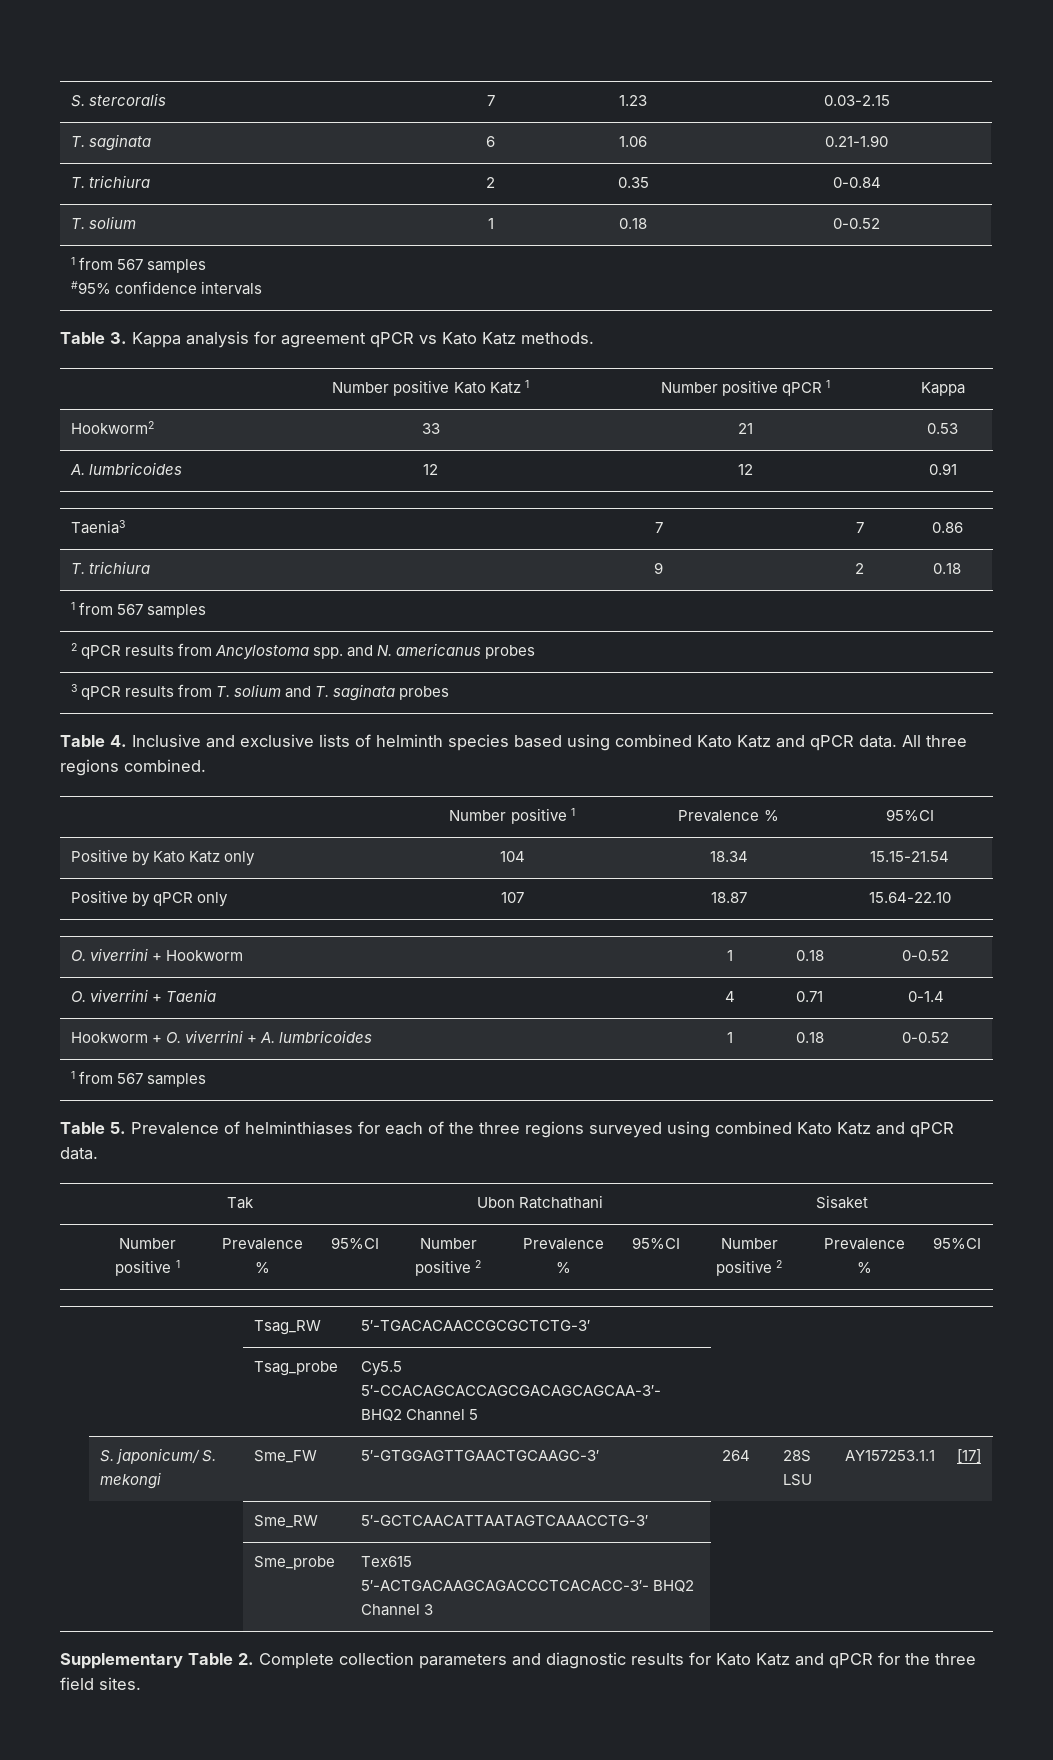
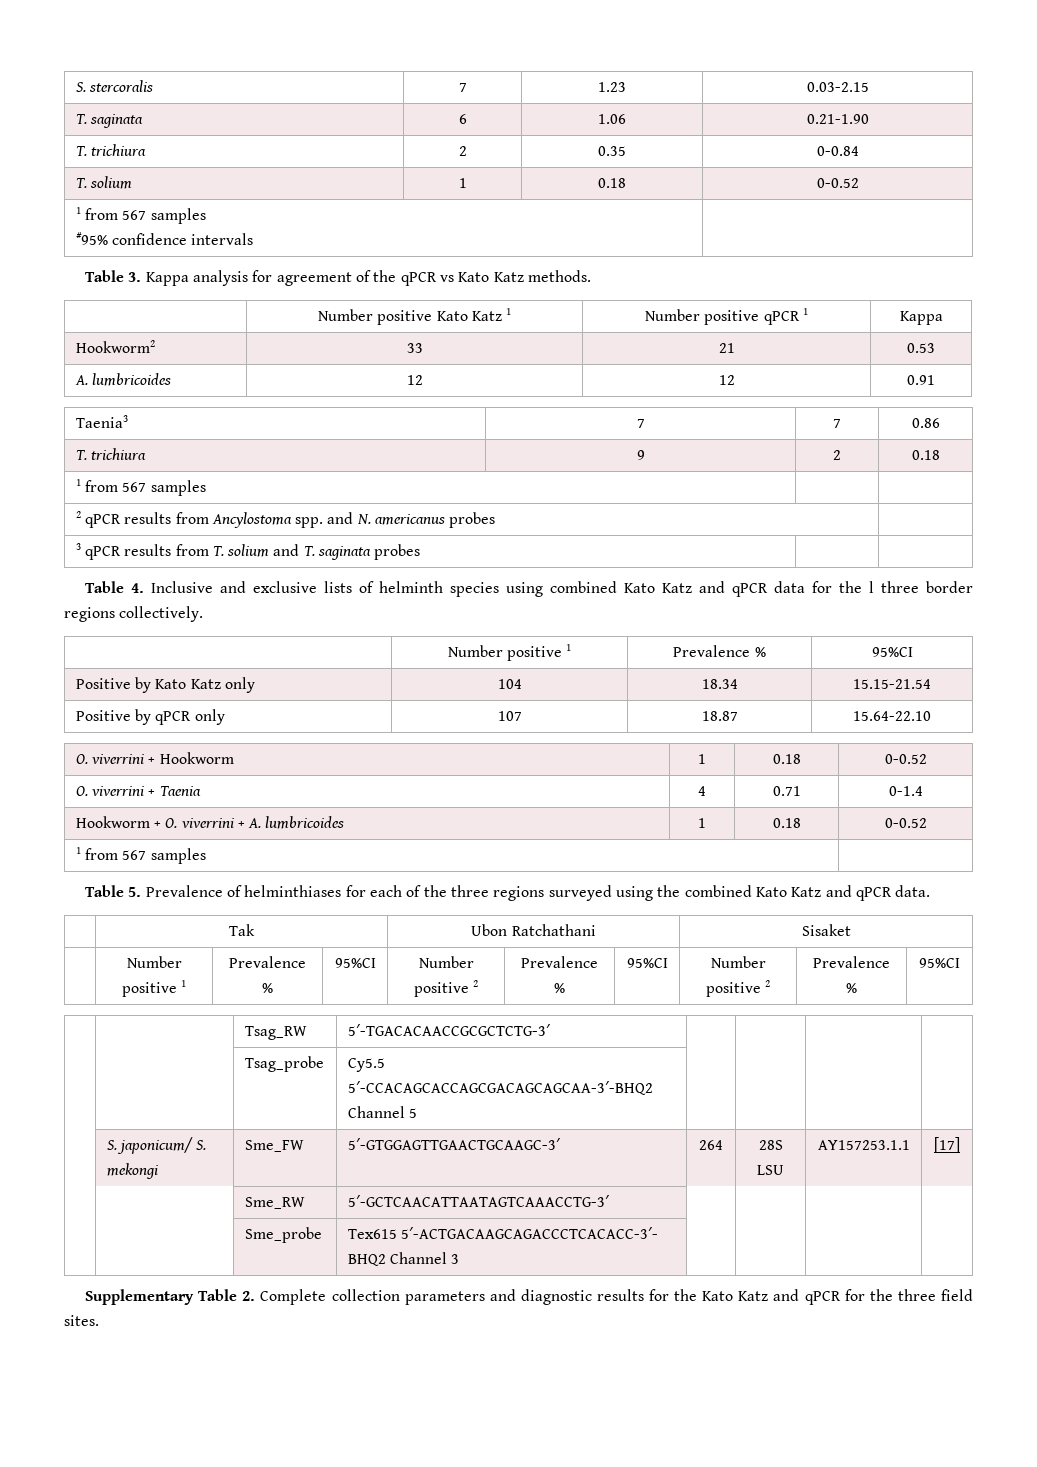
(366, 340) none -> [356,270,397,282] of the
[514,734,967,751] [60,759,206,776] based using combined Kato Katz and qPCR data. All three regions combined. -> [506,581,973,597] [64,606,204,622] using combined Kato Katz and qPCR data for the l three border regions collectively.
(710, 1129) none -> [657,885,681,897] the
(711, 1658) none -> [674,1289,698,1301] the

